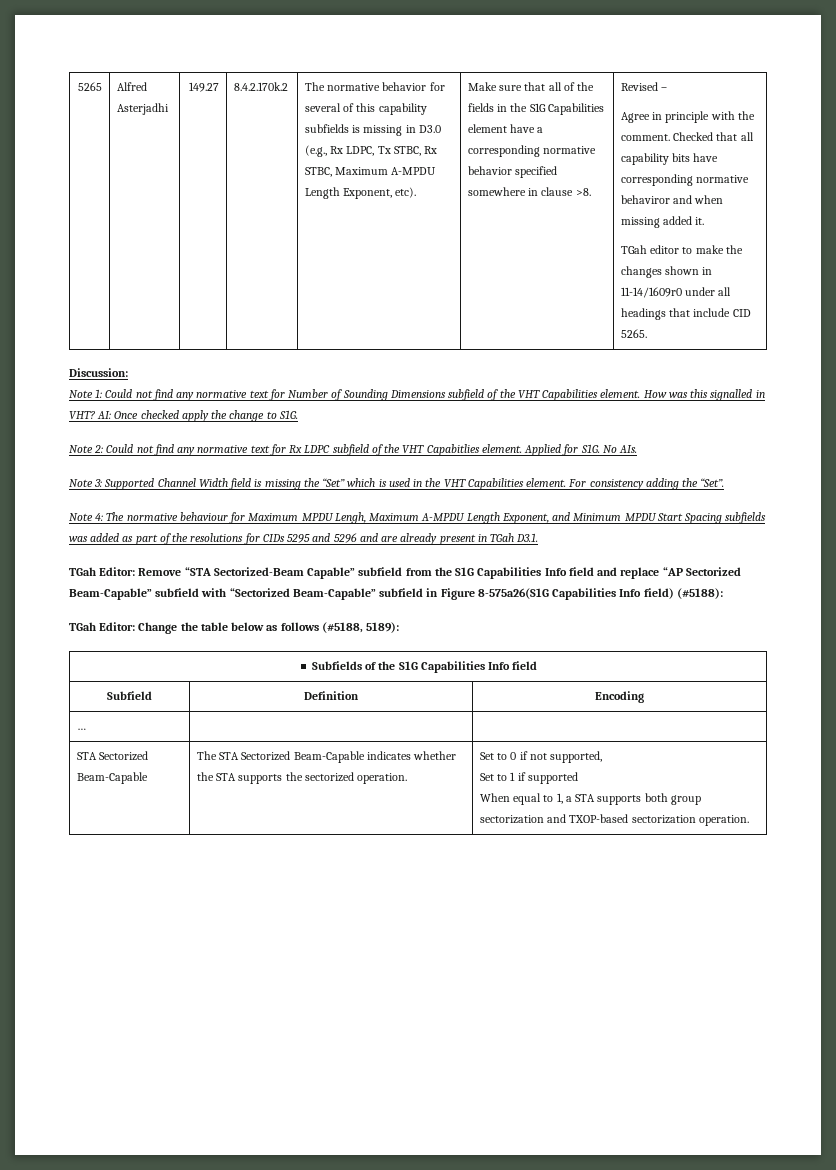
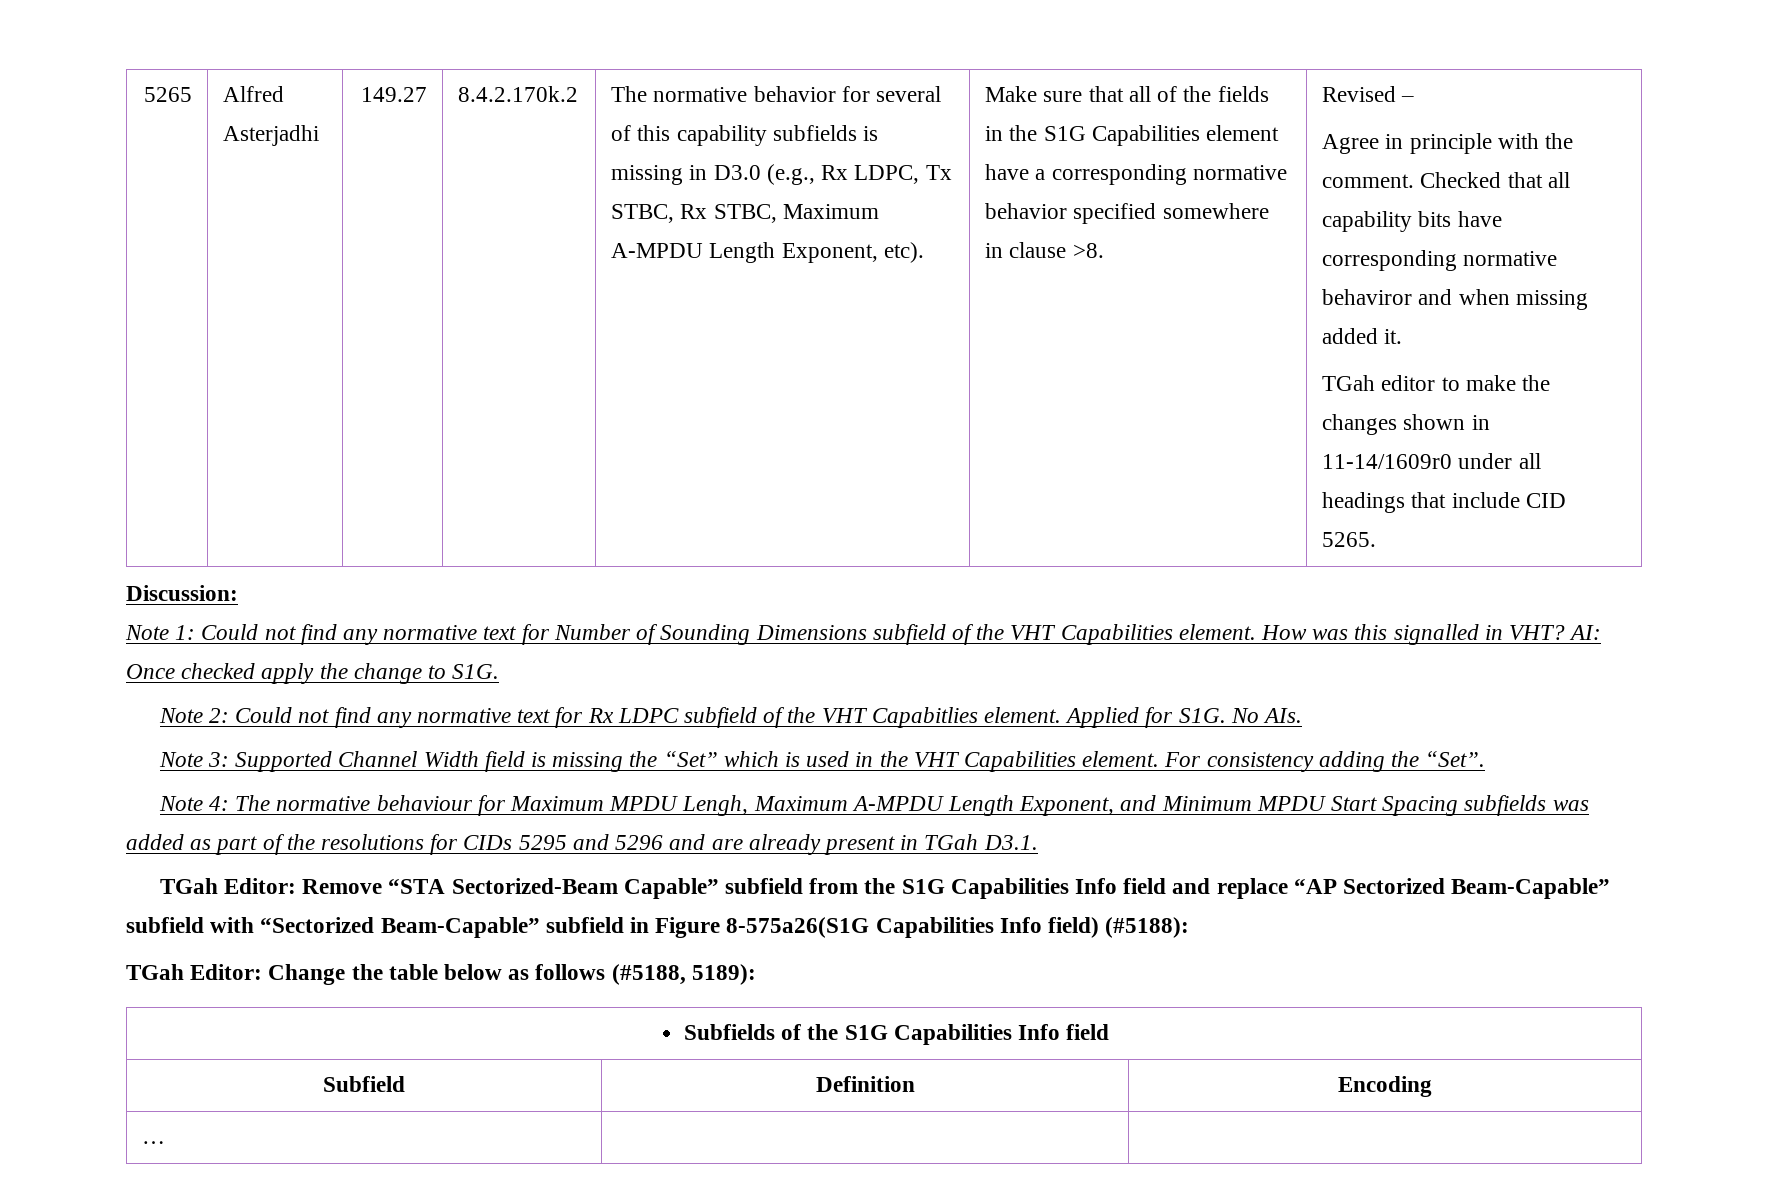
[76,751,149,761] [76,772,148,784] [196,751,457,763] [196,772,408,784] [479,751,603,763] [479,772,578,784] [479,793,701,805] [479,814,749,826] // STA Sectorized Beam-Capable | The STA Sectorized Beam-Capable indicates whether the STA supports the sectorized operation. | Set to 0 if not supported, // Set to 1 if supported // When equal to 1, a STA supports both group sectorization and TXOP-based sectorization operation. -> (166, 1142) none

